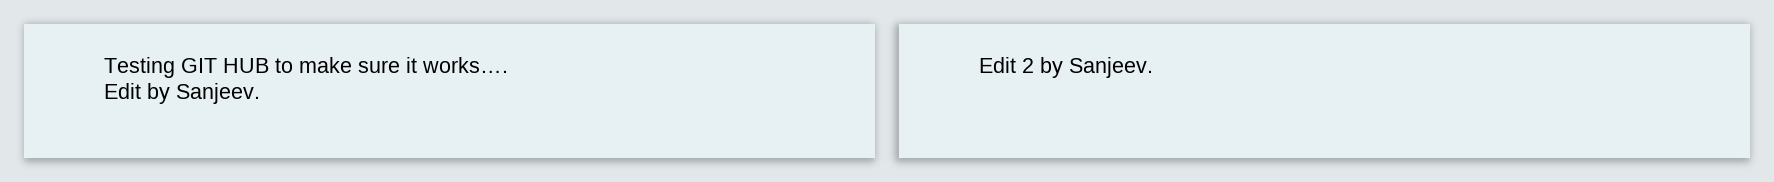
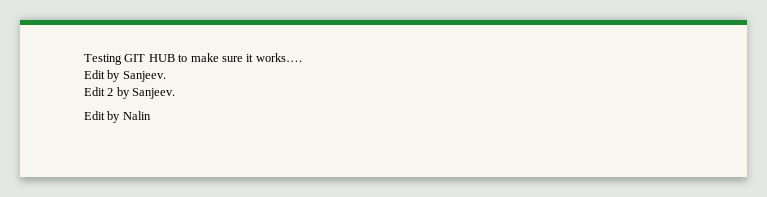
(1153, 67) none -> [84,111,151,123] // Edit by Nalin

